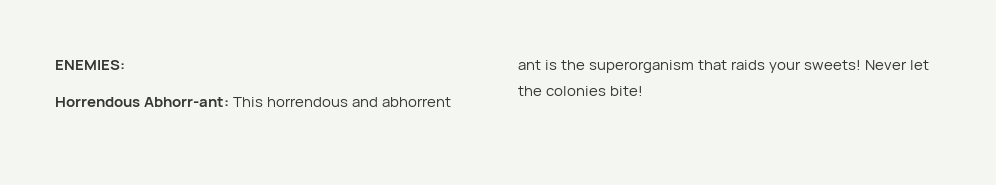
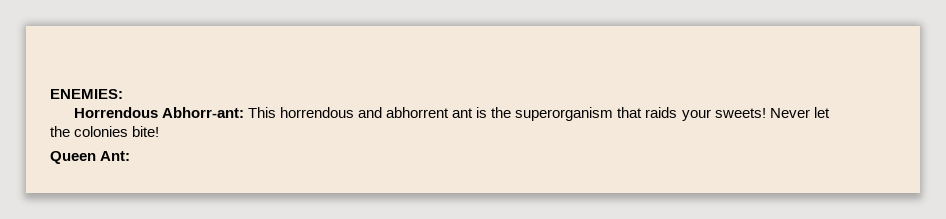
(644, 91) none -> [50,151,131,164] // Queen Ant:

